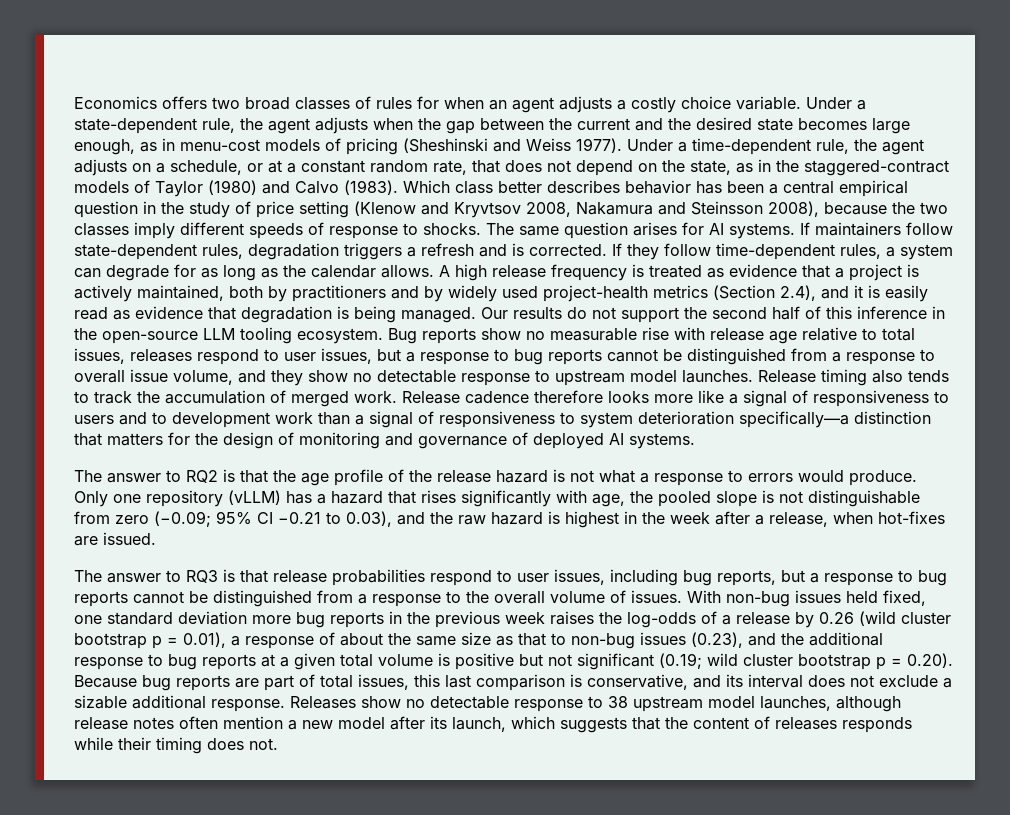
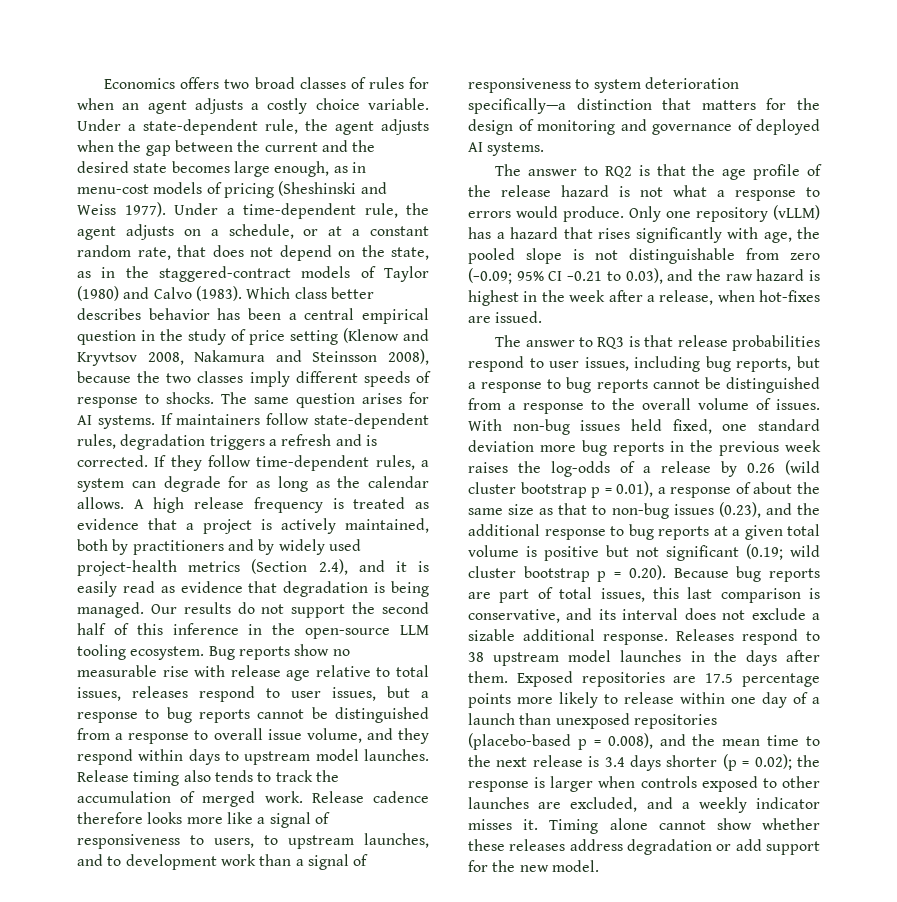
[308,370,530,386] show no detectable response -> [77,749,220,765] respond within days
[74,415,114,424] users -> [214,833,429,849] users, to upstream launches,
[361,696,901,712] [74,716,912,733] [74,737,278,754] show no detectable response to 38 upstream model launches, although release notes often mention a new model after its launch, which suggests that the content of releases responds while their timing does not. -> [742,629,820,645] [468,650,820,666] [468,671,820,687] [468,692,820,708] [468,713,717,729] [468,733,820,750] [468,754,820,771] [468,776,820,792] [468,797,820,813] [468,818,820,834] [468,839,820,855] [468,860,599,872] respond to 38 upstream model launches in the days after them. Exposed repositories are 17.5 percentage points more likely to release within one day of a launch than unexposed repositories (placebo-based p = 0.008), and the mean time to the next release is 3.4 days shorter (p = 0.02); the response is larger when controls exposed to other launches are excluded, and a weekly indicator misses it. Timing alone cannot show whether these releases address degradation or add support for the new model.

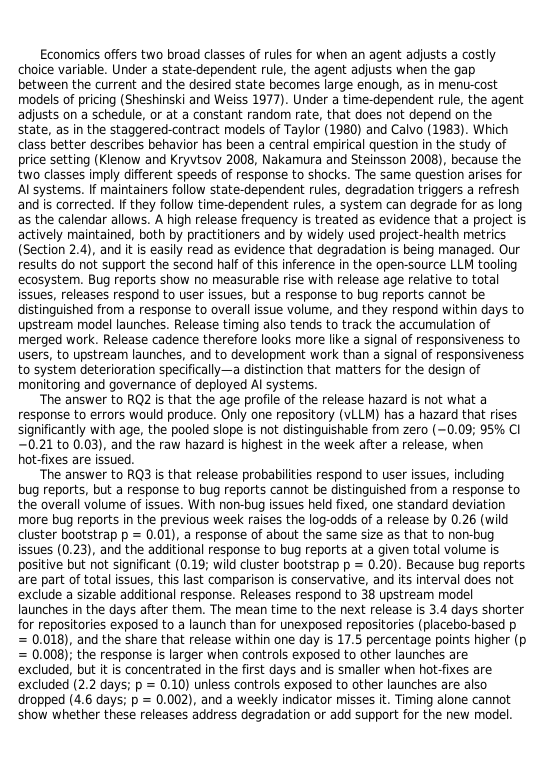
[516,671,820,687] [468,692,820,708] [468,713,717,729] [468,733,716,750] Exposed repositories are 17.5 percentage points more likely to release within one day of a launch than unexposed repositories (placebo-based p = 0.008), and the -> [209,604,231,615] The
(718, 761) none -> [18,619,516,632] [18,634,510,647] for repositories exposed to a launch than for unexposed repositories (placebo-based p = 0.018), and the share that release within one day is 17.5 percentage points higher
[754,754,792,770] 0.02); -> [32,649,73,661] 0.008);
(638, 804) none -> [77,664,492,677] [18,679,487,692] [18,694,197,707] but it is concentrated in the first days and is smaller when hot-fixes are excluded (2.2 days; p = 0.10) unless controls exposed to other launches are also dropped (4.6 days; p = 0.002),

